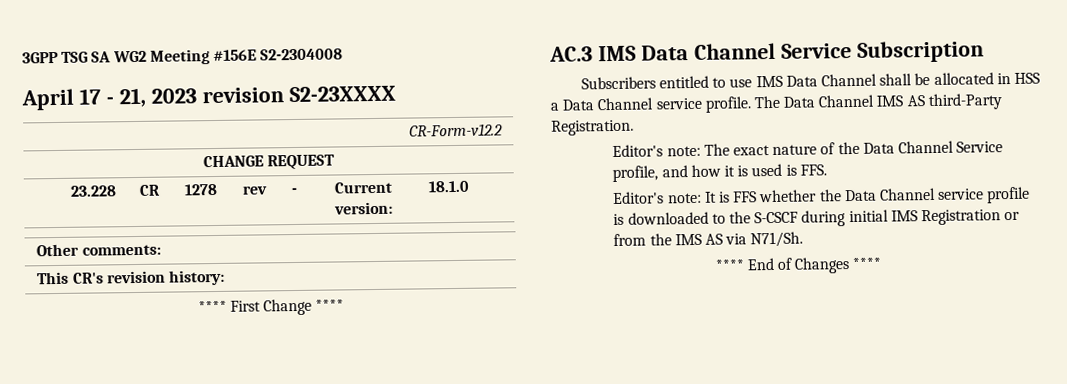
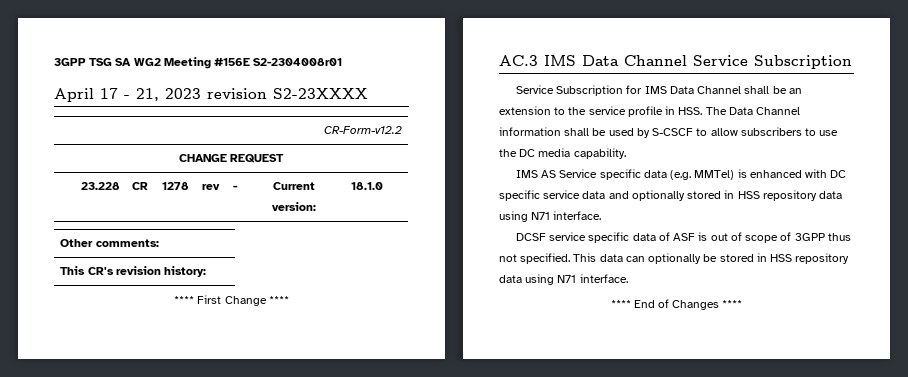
[260,48,344,61] S2-2304008 -> [253,58,343,66] S2-2304008r01
[580,75,753,90] Subscribers entitled to use -> [515,85,643,96] Service Subscription for
[933,72,1040,85] [550,93,1002,113] [551,119,634,136] [612,140,1004,158] [612,163,827,183] [613,186,1031,204] [613,209,1021,227] [613,231,804,248] allocated in HSS a Data Channel service profile. The Data Channel IMS AS third-Party Registration. // Editor's note: The exact nature of the Data Channel Service profile, and how it is used is FFS. // Editor's note: It is FFS whether the Data Channel service profile is downloaded to the S-CSCF during initial IMS Registration or from the IMS AS via N71/Sh. -> [788,88,802,94] [499,106,801,117] [499,127,839,138] [499,148,626,159] [515,169,847,180] [499,190,843,201] [499,211,602,222] [515,232,851,243] [499,253,850,264] [499,274,628,285] an extension to the service profile in HSS. The Data Channel information shall be used by S-CSCF to allow subscribers to use the DC media capability. // IMS AS Service specific data (e.g. MMTel) is enhanced with DC specific service data and optionally stored in HSS repository data using N71 interface. // DCSF service specific data of ASF is out of scope of 3GPP thus not specified. This data can optionally be stored in HSS repository data using N71 interface.

